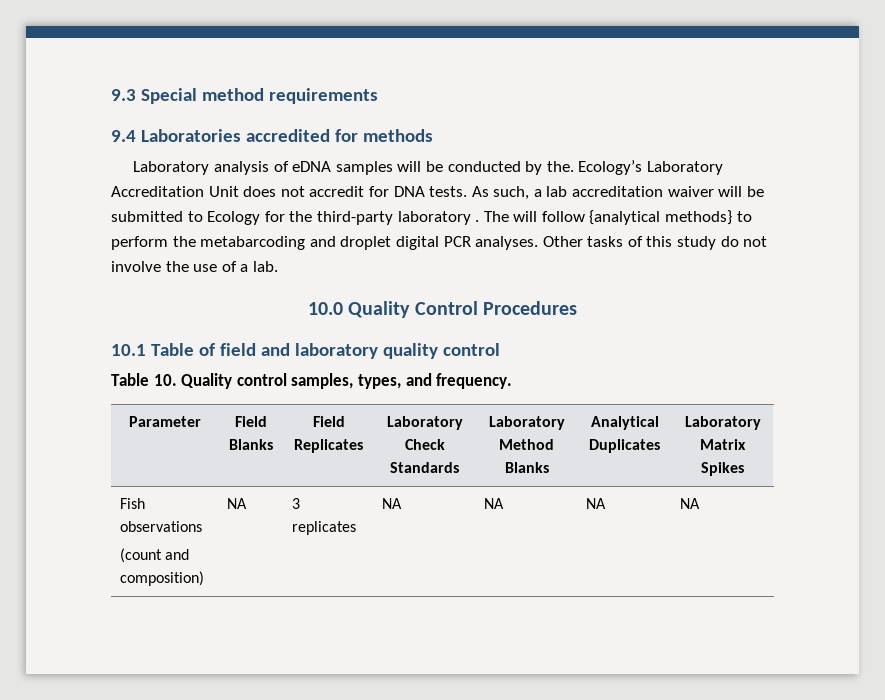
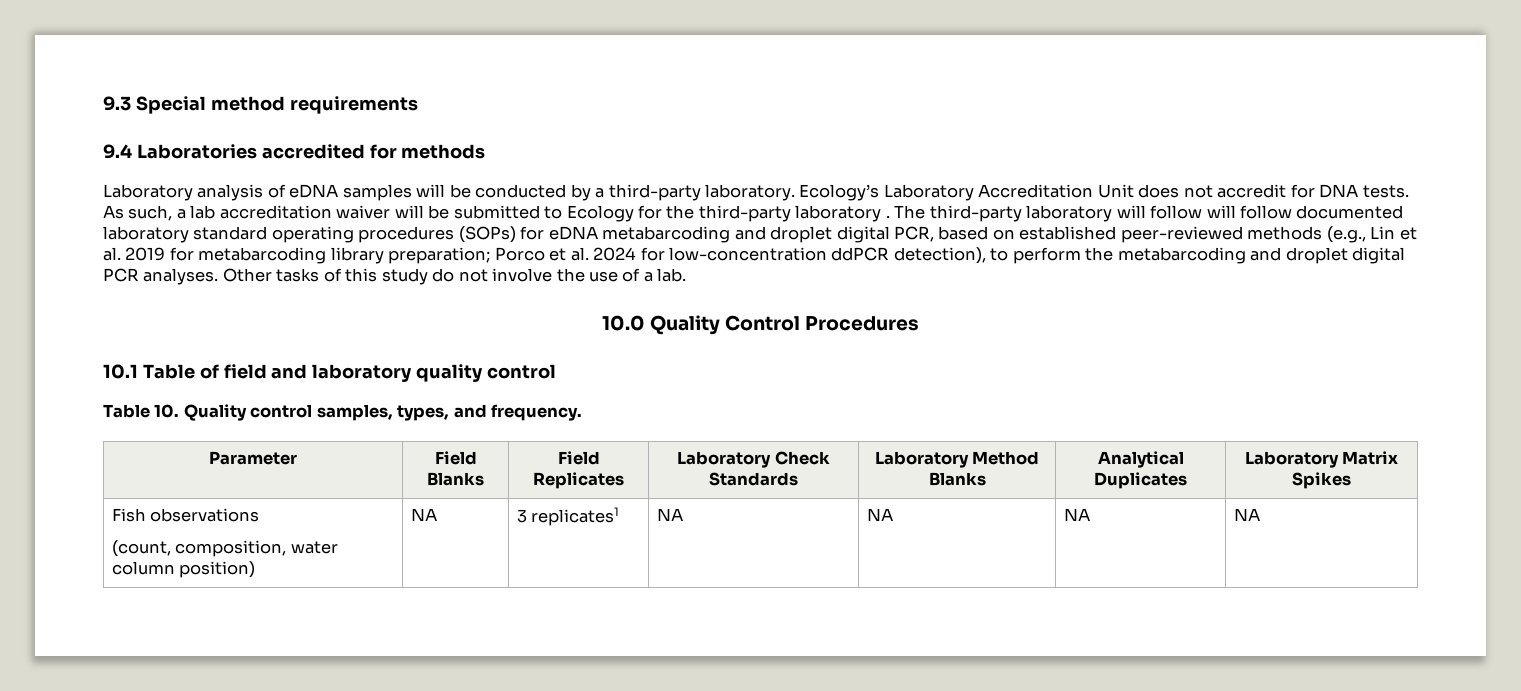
[546,161,574,172] the. -> [595,184,796,201] a third-party laboratory.
[513,210,733,225] will follow {analytical methods} -> [929,205,1404,222] [103,226,1417,243] [103,247,986,264] third-party laboratory will follow will follow documented laboratory standard operating procedures (SOPs) for eDNA metabarcoding and droplet digital PCR, based on established peer-reviewed methods (e.g., Lin et al. 2019 for metabarcoding library preparation; Porco et al. 2024 for low-concentration ddPCR detection),
[119,548,189,563] [119,571,204,586] (count and composition) -> [111,540,338,557] [111,561,256,578] (count, composition, water column position)
[291,521,356,535] replicates -> [531,507,620,526] replicates1

